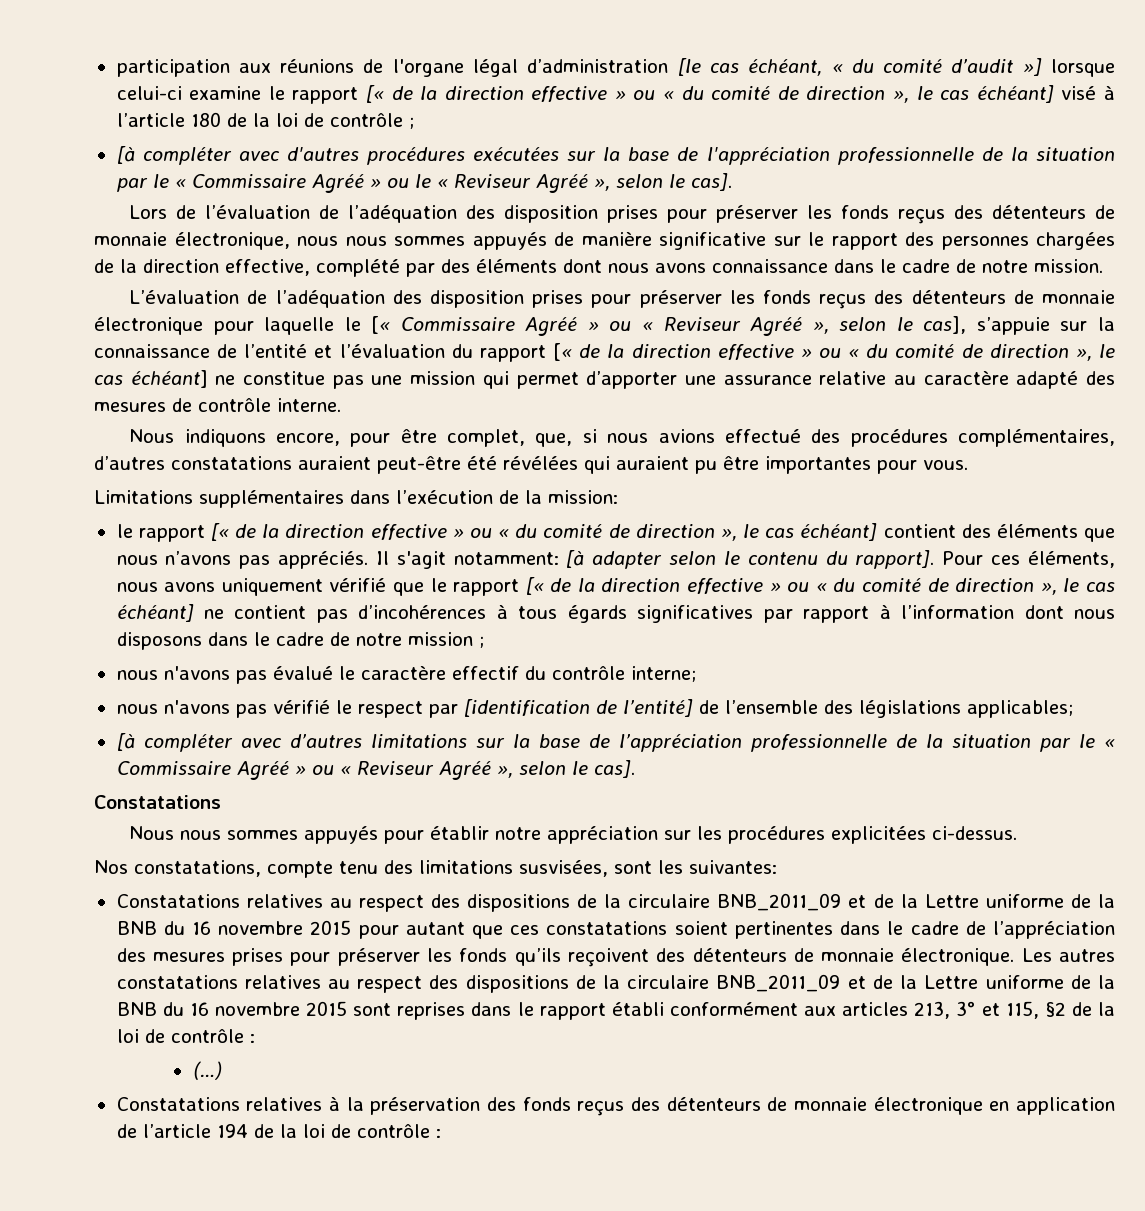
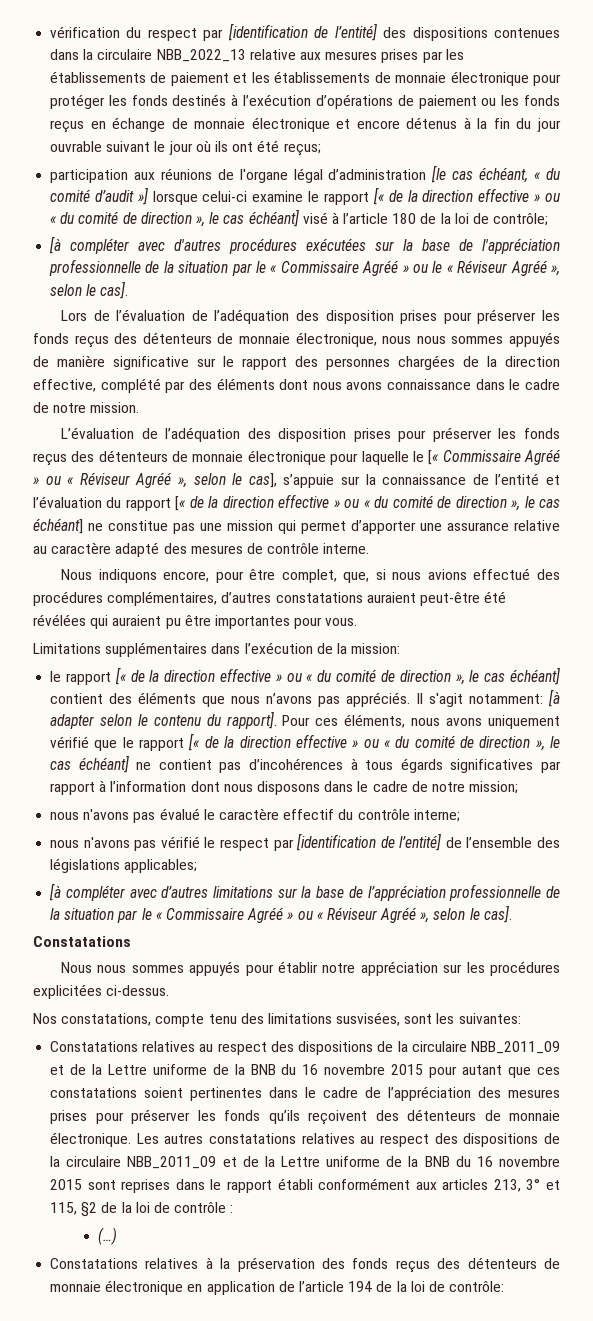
(116, 68) none -> [50,23,560,41] [50,49,464,63] [50,71,561,86] [50,94,560,109] [50,117,561,133] [50,140,321,156] vérification du respect par [identification de l’entité] des dispositions contenues dans la circulaire NBB_2022_13 relative aux mesures prises par les établissements de paiement et les établissements de monnaie électronique pour protéger les fonds destinés à l’exécution d’opérations de paiement ou les fonds reçus en échange de monnaie électronique et encore détenus à la fin du jour ouvrable suivant le jour où ils ont été reçus; //
[329,113,414,129] contrôle ; -> [493,213,549,226] contrôle;
[453,174,531,188] Reviseur -> [457,260,508,273] Réviseur
[663,317,741,331] Reviseur -> [79,472,130,485] Réviseur
[407,632,484,648] mission ; -> [469,781,519,794] mission;
[356,761,434,775] Reviseur -> [326,907,377,920] Réviseur
[717,893,842,911] BNB_2011_09 -> [470,1041,560,1054] NBB_2011_09
[716,974,841,992] BNB_2011_09 -> [127,1156,217,1169] NBB_2011_09
[356,1124,441,1138] contrôle : -> [449,1281,505,1292] contrôle:

